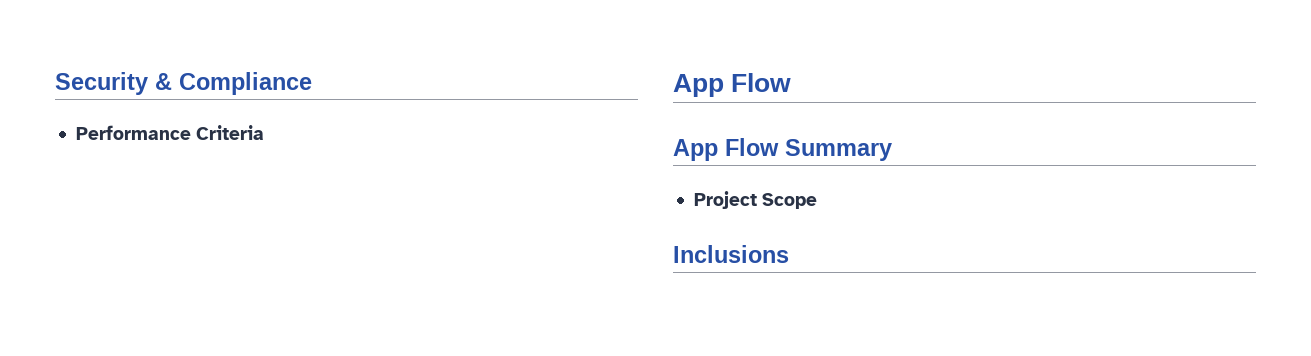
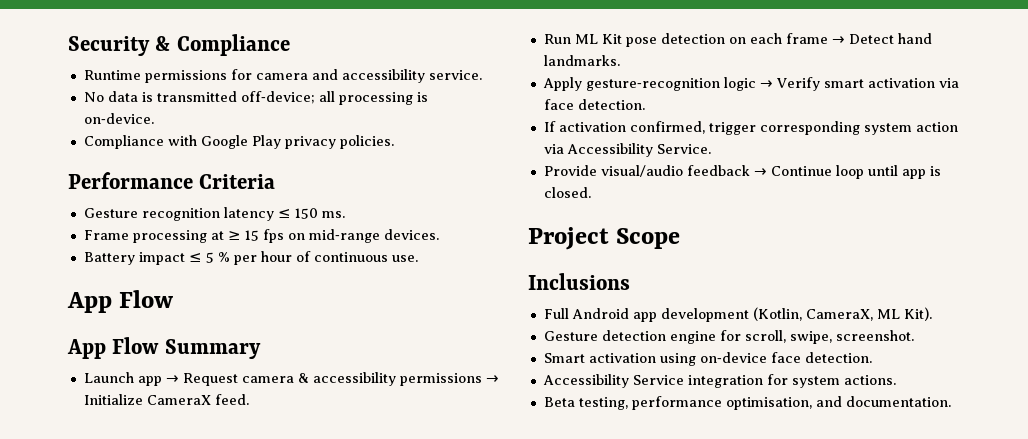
[75,125,265,140] Performance Criteria -> [83,69,482,83] [83,91,428,105] [83,113,154,124] [83,135,394,149] [68,172,276,189] [83,207,345,221] [83,229,439,243] [83,251,418,265] Runtime permissions for camera and accessibility service. // No data is transmitted off‑device; all processing is on‑device. // Compliance with Google Play privacy policies. // Performance Criteria // Gesture recognition latency ≤ 150 ms. // Frame processing at ≥ 15 fps on mid‑range devices. // Battery impact ≤ 5 % per hour of continuous use.
[693,191,818,209] [673,245,789,263] Project Scope // Inclusions -> [83,372,499,386] [83,394,249,405] [543,33,932,47] [543,55,620,66] [542,77,959,91] [543,99,645,110] [543,121,958,135] [543,143,711,157] [543,165,941,179] [543,187,591,198] [528,227,681,250] [528,273,630,290] [543,307,932,322] [543,330,914,344] [543,352,872,366] [542,374,896,388] [543,396,951,410] Launch app → Request camera & accessibility permissions → Initialize CameraX feed. // Run ML Kit pose detection on each frame → Detect hand landmarks. // Apply gesture‑recognition logic → Verify smart activation via face detection. // If activation confirmed, trigger corresponding system action via Accessibility Service. // Provide visual/audio feedback → Continue loop until app is closed. // Project Scope // Inclusions // Full Android app development (Kotlin, CameraX, ML Kit). // Gesture detection engine for scroll, swipe, screenshot. // Smart activation using on‑device face detection. // Accessibility Service integration for system actions. // Beta testing, performance optimisation, and documentation.

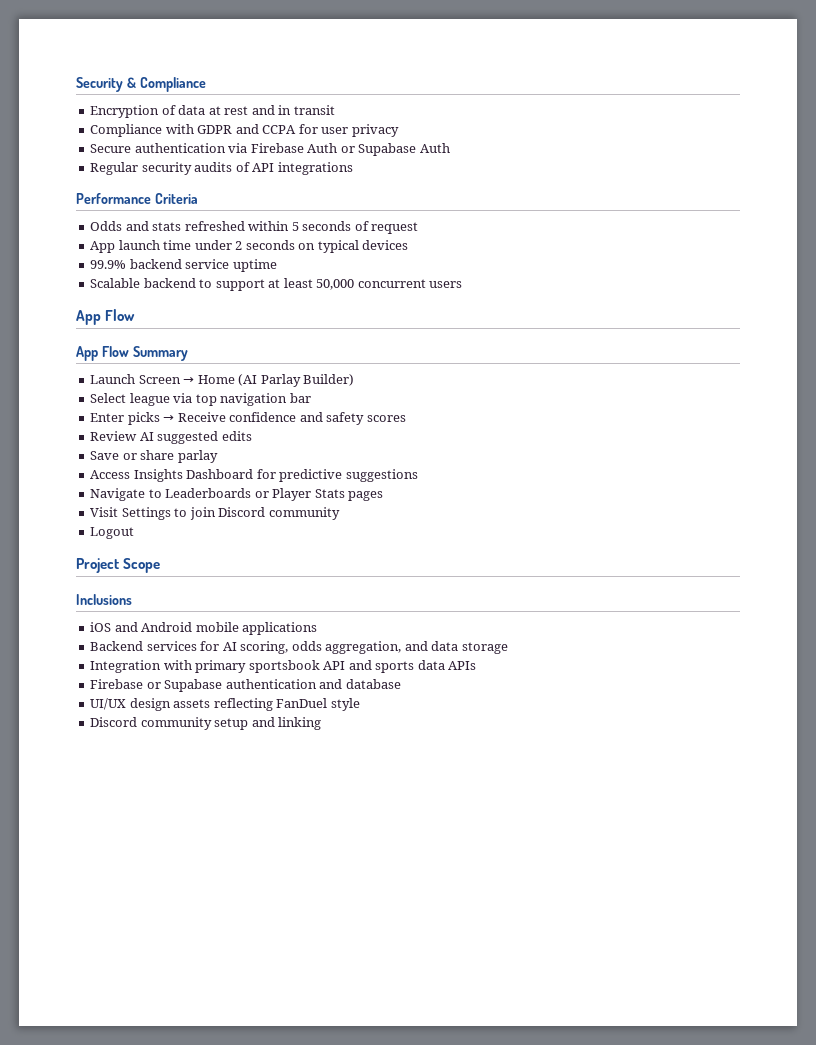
[83,69,482,83] [83,91,428,105] [83,113,154,124] [83,135,394,149] [68,172,276,189] [83,207,345,221] [83,229,439,243] [83,251,418,265] Runtime permissions for camera and accessibility service. // No data is transmitted off‑device; all processing is on‑device. // Compliance with Google Play privacy policies. // Performance Criteria // Gesture recognition latency ≤ 150 ms. // Frame processing at ≥ 15 fps on mid‑range devices. // Battery impact ≤ 5 % per hour of continuous use. -> [90,105,335,118] [90,124,399,137] [90,143,450,156] [90,162,353,175] [76,193,198,204] [90,221,419,234] [90,240,409,253] [90,259,277,272] [90,278,463,291] Encryption of data at rest and in transit // Compliance with GDPR and CCPA for user privacy // Secure authentication via Firebase Auth or Supabase Auth // Regular security audits of API integrations // Performance Criteria // Odds and stats refreshed within 5 seconds of request // App launch time under 2 seconds on typical devices // 99.9% backend service uptime // Scalable backend to support at least 50,000 concurrent users
[137,372,499,386] [83,394,249,405] [543,33,932,47] [543,55,620,66] [542,77,959,91] [543,99,645,110] [543,121,958,135] [543,143,711,157] [543,165,941,179] [543,187,591,198] [528,227,681,250] [528,273,630,290] [543,307,932,322] [543,330,914,344] [543,352,872,366] [542,374,896,388] [543,396,951,410] app → Request camera & accessibility permissions → Initialize CameraX feed. // Run ML Kit pose detection on each frame → Detect hand landmarks. // Apply gesture‑recognition logic → Verify smart activation via face detection. // If activation confirmed, trigger corresponding system action via Accessibility Service. // Provide visual/audio feedback → Continue loop until app is closed. // Project Scope // Inclusions // Full Android app development (Kotlin, CameraX, ML Kit). // Gesture detection engine for scroll, swipe, screenshot. // Smart activation using on‑device face detection. // Accessibility Service integration for system actions. // Beta testing, performance optimisation, and documentation. -> [138,374,355,387] [90,393,311,406] [90,412,406,425] [90,431,252,444] [90,450,218,463] [90,469,418,482] [90,488,384,501] [90,507,340,520] [90,527,135,539] [76,558,161,573] [76,594,132,605] [90,622,318,635] [90,641,508,654] [90,660,477,673] [90,679,401,692] [90,698,360,711] [90,717,322,730] Screen → Home (AI Parlay Builder) // Select league via top navigation bar // Enter picks → Receive confidence and safety scores // Review AI suggested edits // Save or share parlay // Access Insights Dashboard for predictive suggestions // Navigate to Leaderboards or Player Stats pages // Visit Settings to join Discord community // Logout // Project Scope // Inclusions // iOS and Android mobile applications // Backend services for AI scoring, odds aggregation, and data storage // Integration with primary sportsbook API and sports data APIs // Firebase or Supabase authentication and database // UI/UX design assets reflecting FanDuel style // Discord community setup and linking

